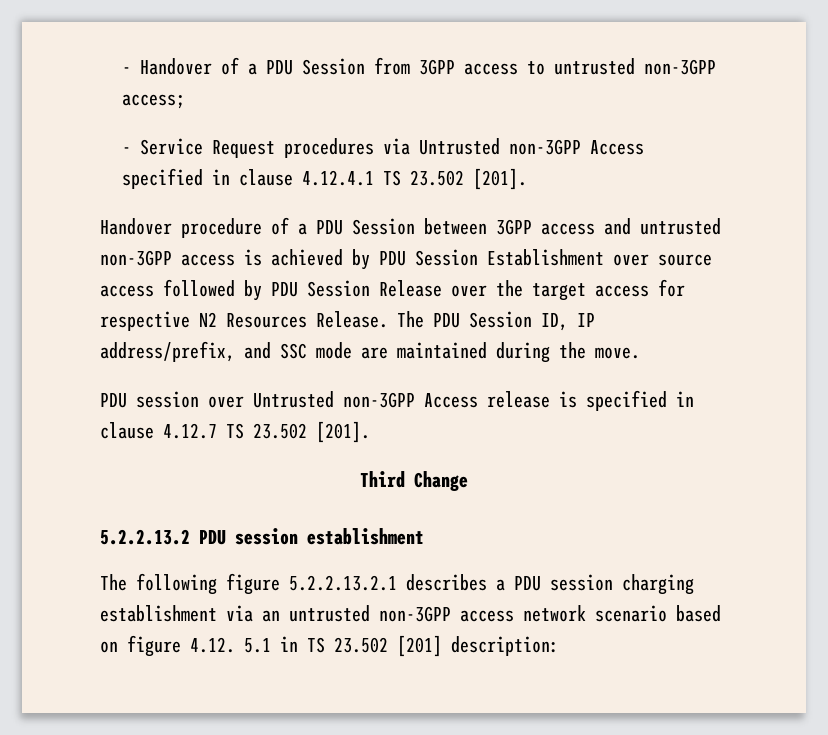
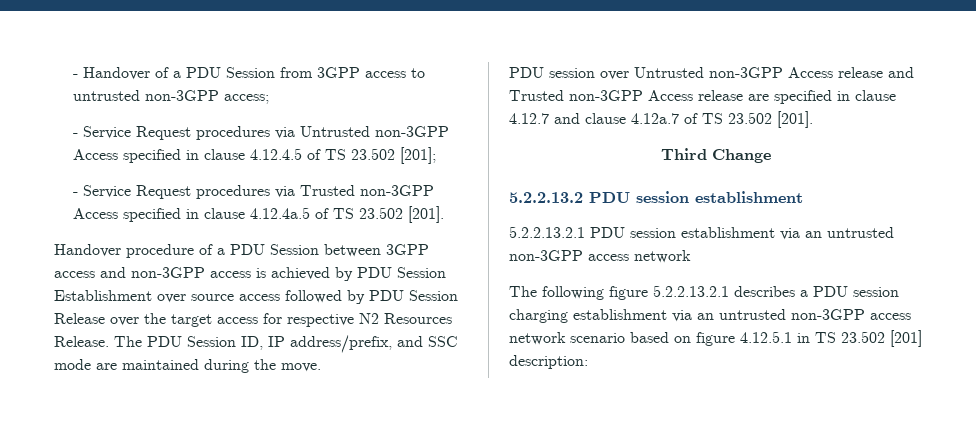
[302,170,375,186] 4.12.4.1 -> [249,147,436,164] [72,185,434,199] [72,207,329,222] 4.12.4.5 of TS 23.502 [201]; // - Service Request procedures via Trusted non-3GPP Access specified in clause 4.12.4a.5 of
[640,218,721,235] untrusted -> (126, 272) none
[559,390,694,411] [100,422,217,439] is specified in clause 4.12.7 -> [888,67,914,78] [509,90,896,104] [509,113,698,124] and Trusted non-3GPP Access release are specified in clause 4.12.7 and clause 4.12a.7 of
(424, 536) none -> [509,226,894,240] [509,250,691,263] // 5.2.2.13.2.1 PDU session establishment via an untrusted non-3GPP access network
[190,637,271,653] 4.12. 5.1 -> [740,331,792,343] 4.12.5.1

